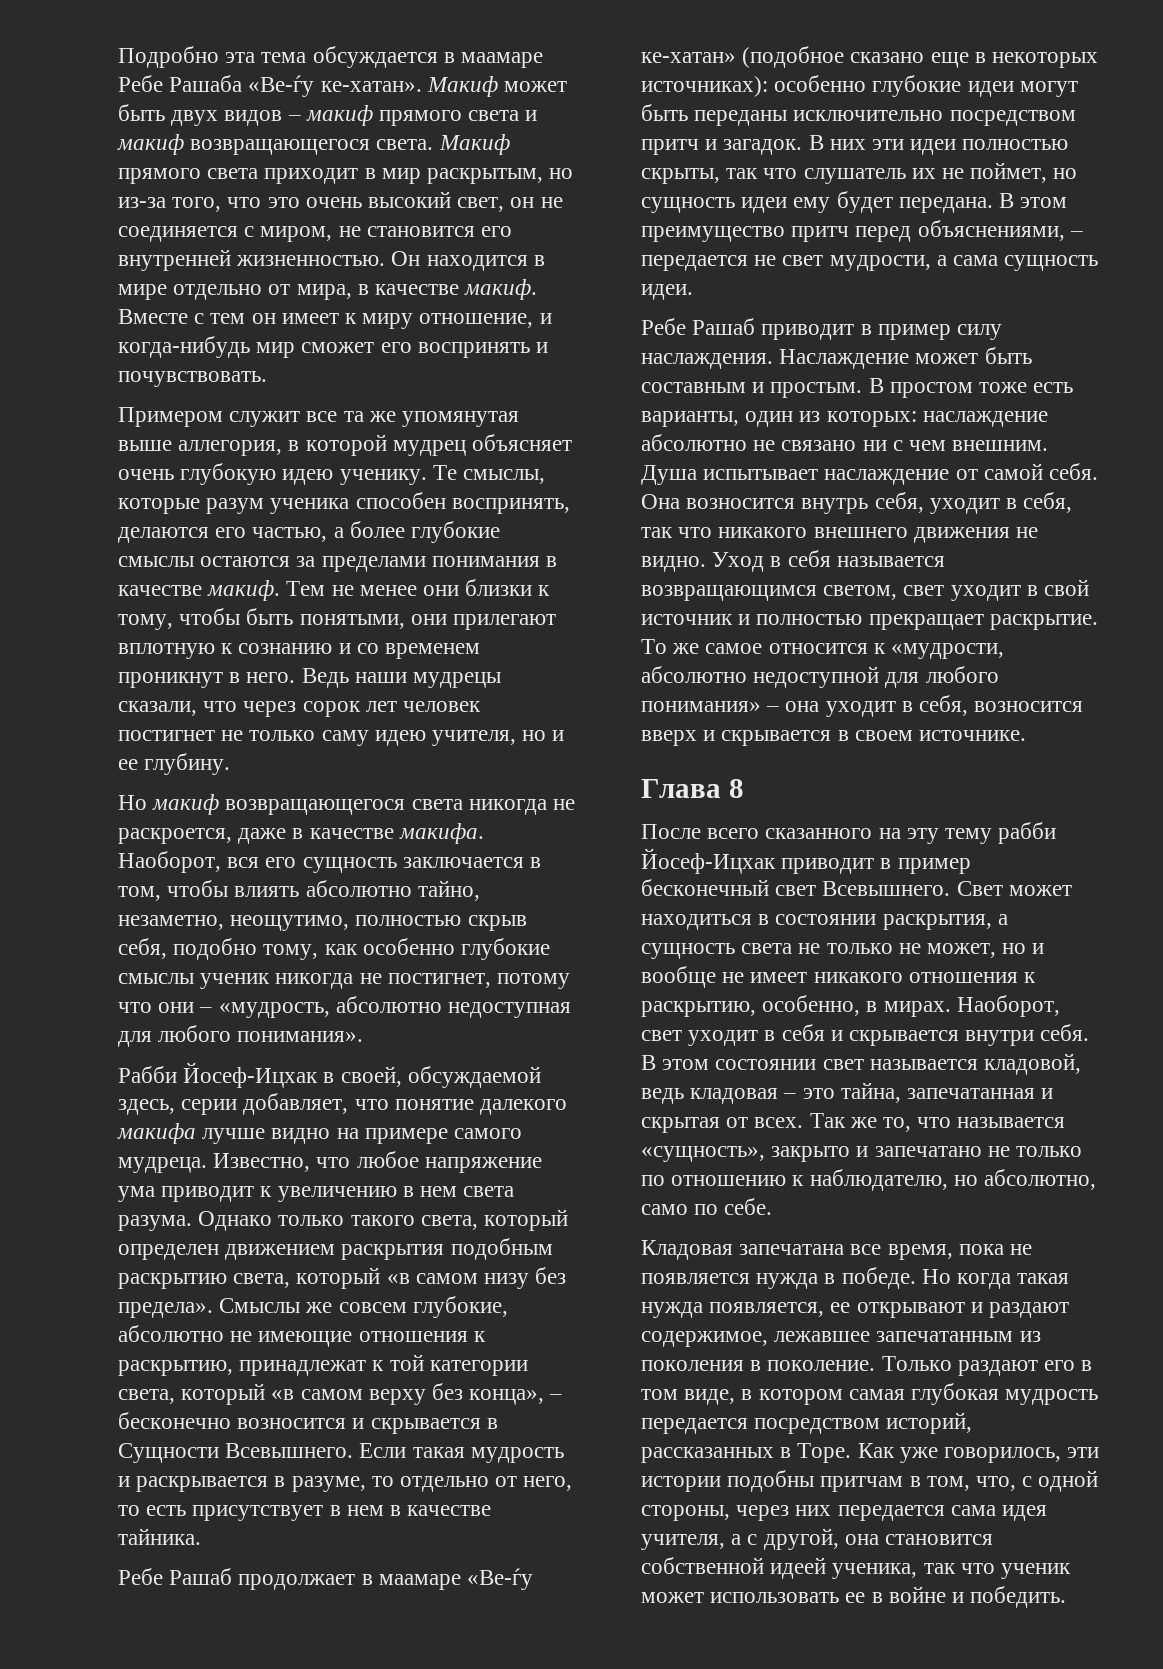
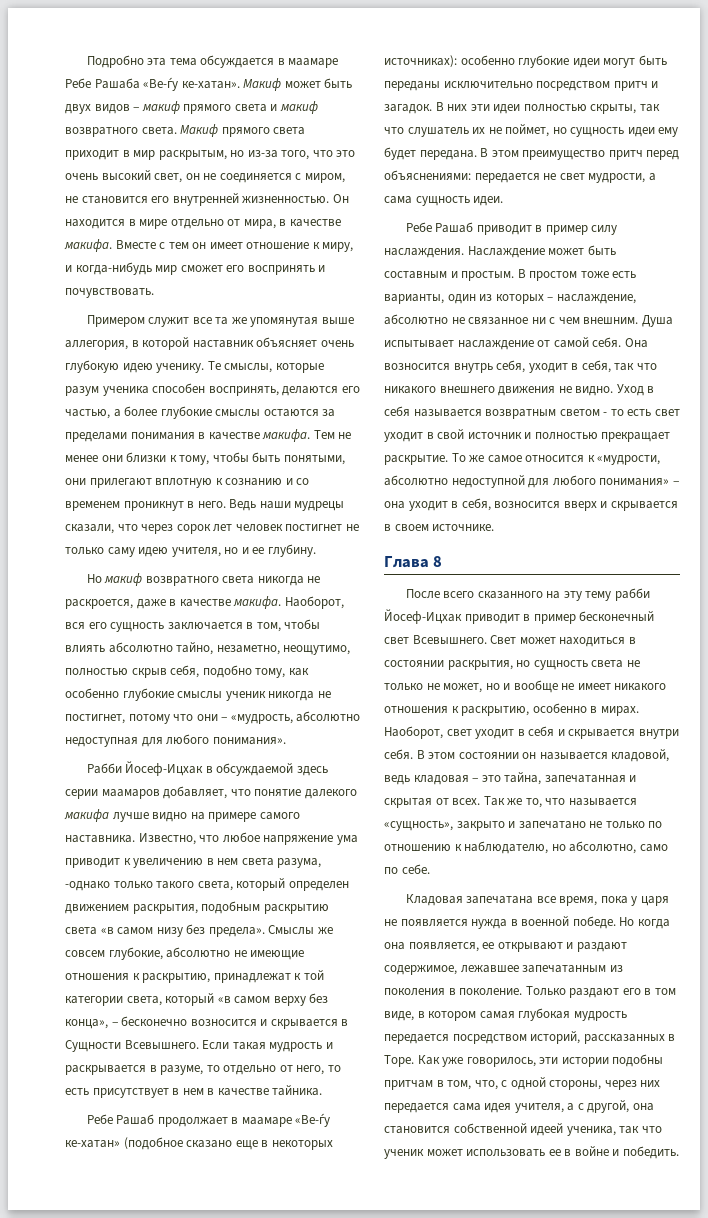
[190,139,371,155] возвращающегося -> [65,127,138,137] возвратного
[464,279,538,300] макиф. -> [64,239,112,252] макифа.
[345,313,534,329] к миру отношение, -> [246,242,354,252] отношение к миру,
[392,440,466,456] мудрец -> [192,340,254,348] наставник
[207,580,281,601] макиф. -> [262,429,311,442] макифа.
[225,799,406,815] возвращающегося -> [145,576,219,586] возвратного
[340,1066,541,1088] [118,1099,238,1115] своей, обсуждаемой здесь, серии -> [216,763,328,776] [65,789,160,799] обсуждаемой здесь серии маамаров
[118,1157,207,1173] мудреца. -> [65,835,135,843] наставника.
[118,1211,273,1231] разума. Однако -> [277,858,322,868] [65,881,110,891] разума, -однако
[341,1244,445,1260] раскрытия -> [132,904,198,914] раскрытия,
[233,1267,381,1289] света, который -> [65,927,97,935] света
[917,220,1083,241] объяснениями, ‒ -> [384,170,471,180] объяснениями:
[826,411,1048,427] [641,434,857,451] которых: наслаждение абсолютно не связано -> [495,294,636,304] [384,314,529,325] которых – наслаждение, абсолютно не связанное
[641,585,898,601] возвращающимся светом, -> [485,409,652,419] возвратным светом - то есть
[997,914,1008,925] а -> [516,660,531,667] но
[762,995,861,1016] особенно, -> [532,703,587,713] особенно
[822,1059,864,1070] свет -> [522,752,537,759] он
(1004, 1249) none -> [631,896,669,906] у царя
(836, 1278) none -> [521,916,570,926] военной
[1017,1273,1070,1284] [641,1302,703,1318] такая нужда -> [384,942,405,950] она

